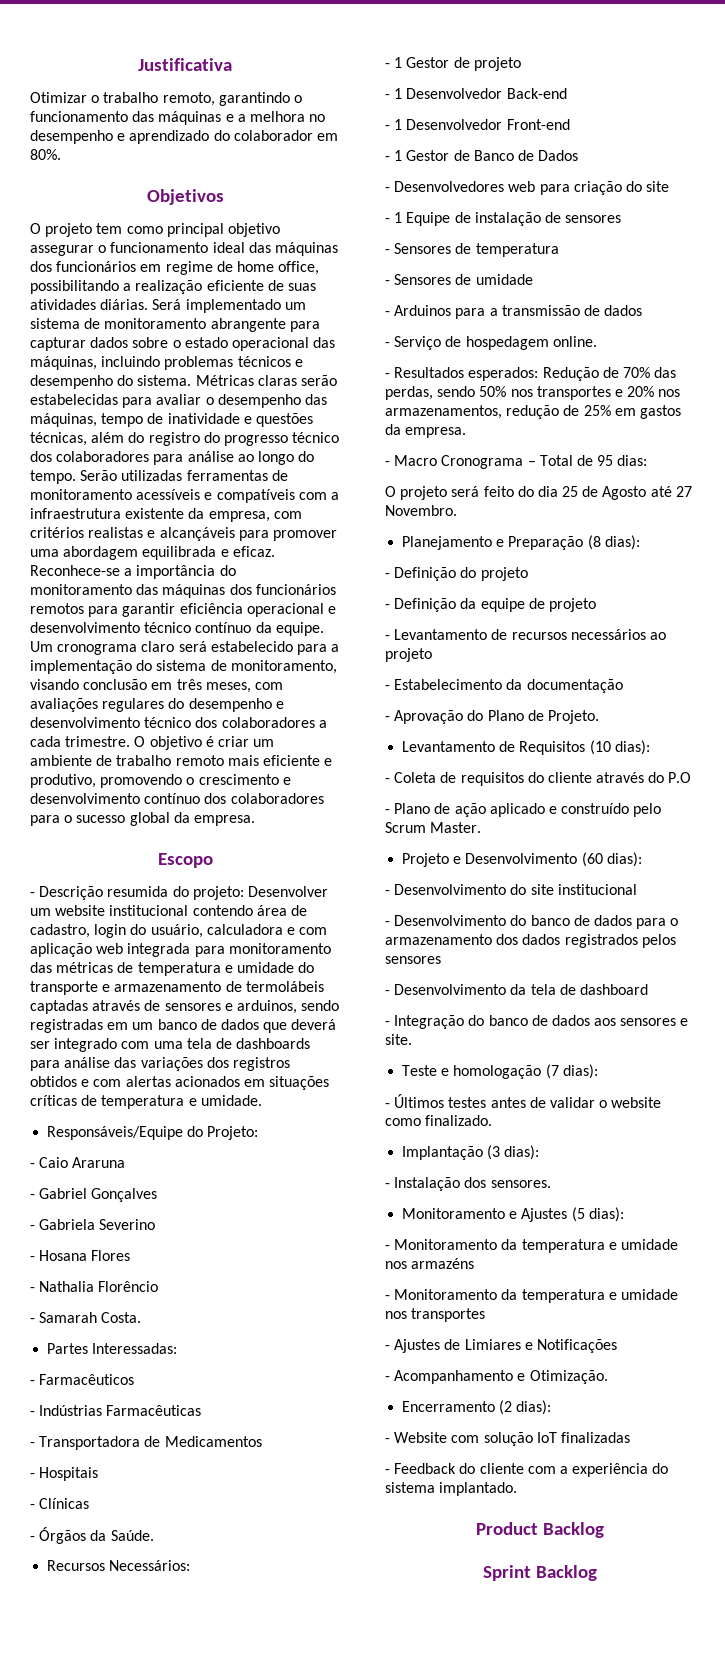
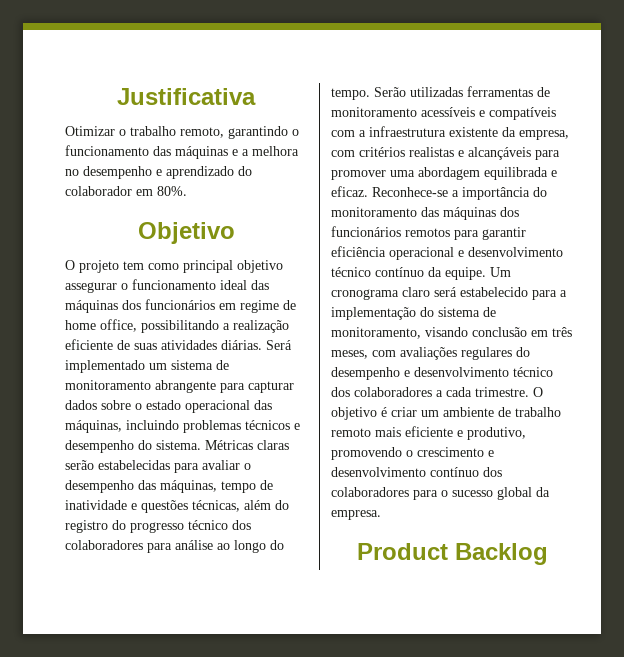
[146,189,224,205] Objetivos -> [137,222,235,244] Objetivo
[157,853,213,868] [30,886,328,900] [30,905,307,916] [30,924,328,938] [30,943,331,957] [30,962,315,976] [30,981,324,995] [30,1000,340,1014] [30,1019,337,1033] [30,1038,311,1052] [30,1057,290,1071] [30,1076,330,1090] [30,1095,262,1109] [47,1126,259,1140] [30,1157,126,1168] [30,1188,158,1202] [30,1219,156,1230] [30,1250,131,1261] [30,1281,159,1292] [30,1312,142,1323] [47,1343,178,1354] [30,1374,135,1385] [30,1405,202,1416] [30,1436,262,1450] [30,1467,99,1481] [30,1498,90,1509] [30,1527,154,1544] [47,1560,191,1571] [385,57,521,71] [385,88,567,99] [385,119,570,130] [385,150,579,161] [385,181,670,195] [385,212,622,226] [385,243,559,257] [385,274,533,285] [385,305,643,319] [385,336,597,350] [385,367,677,381] [385,386,681,400] [385,405,681,419] [385,424,467,438] [385,455,648,469] [385,486,692,500] [385,505,457,516] [402,535,640,550] [385,567,528,581] [385,598,596,612] [385,629,666,640] [385,648,432,662] [385,679,623,693] [385,710,599,724] [402,740,650,755] [385,772,692,786] [385,803,662,817] [385,822,482,833] [402,852,642,867] [385,884,637,895] [385,915,679,929] [385,934,676,948] [385,956,441,964] [385,984,648,995] [385,1015,689,1029] [385,1034,412,1045] [402,1064,598,1079] [385,1094,662,1108] [385,1115,493,1126] [402,1145,540,1160] [385,1177,551,1191] [402,1207,624,1222] [385,1239,678,1253] [385,1258,475,1269] [385,1289,678,1303] [385,1308,486,1322] [385,1339,617,1353] [385,1370,608,1384] [402,1400,552,1415] [385,1432,630,1446] [385,1463,669,1477] [385,1482,518,1496] // Escopo // - Descrição resumida do projeto: Desenvolver um website institucional contendo área de cadastro, login do usuário, calculadora e com aplicação web integrada para monitoramento das métricas de temperatura e umidade do transporte e armazenamento de termolábeis captadas através de sensores e arduinos, sendo registradas em um banco de dados que deverá ser integrado com uma tela de dashboards para análise das variações dos registros obtidos e com alertas acionados em situações críticas de temperatura e umidade. // Responsáveis/Equipe do Projeto: // - Caio Araruna // - Gabriel Gonçalves // - Gabriela Severino // - Hosana Flores // - Nathalia Florêncio // - Samarah Costa. // Partes Interessadas: // - Farmacêuticos // - Indústrias Farmacêuticas // - Transportadora de Medicamentos // - Hospitais // - Clínicas // - Órgãos da Saúde. // Recursos Necessários: // - 1 Gestor de projeto // - 1 Desenvolvedor Back-end // - 1 Desenvolvedor Front-end // - 1 Gestor de Banco de Dados // - Desenvolvedores web para criação do site // - 1 Equipe de instalação de sensores // - Sensores de temperatura // - Sensores de umidade // - Arduinos para a transmissão de dados // - Serviço de hospedagem online. // - Resultados esperados: Redução de 70% das perdas, sendo 50% nos transportes e 20% nos armazenamentos, redução de 25% em gastos da empresa. // - Macro Cronograma – Total de 95 dias: // O projeto será feito do dia 25 de Agosto até 27 Novembro. // Planejamento e Preparação (8 dias): // - Definição do projeto // - Definição da equipe de projeto // - Levantamento de recursos necessários ao projeto // - Estabelecimento da documentação // - Aprovação do Plano de Projeto. // Levantamento de Requisitos (10 dias): // - Coleta de requisitos do cliente através do P.O // - Plano de ação aplicado e construído pelo Scrum Master. // Projeto e Desenvolvimento (60 dias): // - Desenvolvimento do site institucional // - Desenvolvimento do banco de dados para o armazenamento dos dados registrados pelos sensores // - Desenvolvimento da tela de dashboard // - Integração do banco de dados aos sensores e site. // Teste e homologação (7 dias): // - Últimos testes antes de validar o website como finalizado. // Implantação (3 dias): // - Instalação dos sensores. // Monitoramento e Ajustes (5 dias): // - Monitoramento da temperatura e umidade nos armazéns // - Monitoramento da temperatura e umidade nos transportes // - Ajustes de Limiares e Notificações // - Acompanhamento e Otimização. // Encerramento (2 dias): // - Website com solução IoT finalizadas // - Feedback do cliente com a experiência do sistema implantado. -> (381, 515) none
[482,1565,598,1581] // Sprint Backlog -> (548, 554) none

